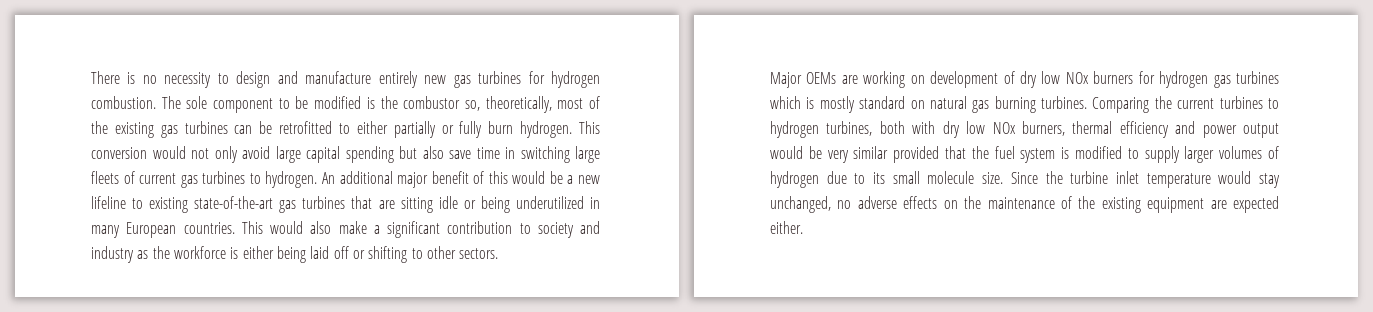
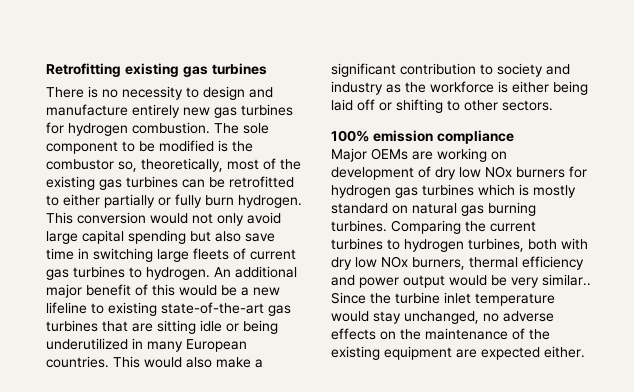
(91, 77) none -> [46,63,267,77] Retrofitting existing gas turbines //
(499, 253) none -> [331,130,514,144] // 100% emission compliance
[853,146,1279,163] [770,171,1004,188] similar provided that the fuel system is modified to supply larger volumes of hydrogen due to its small molecule size. -> [542,274,591,286] similar..

